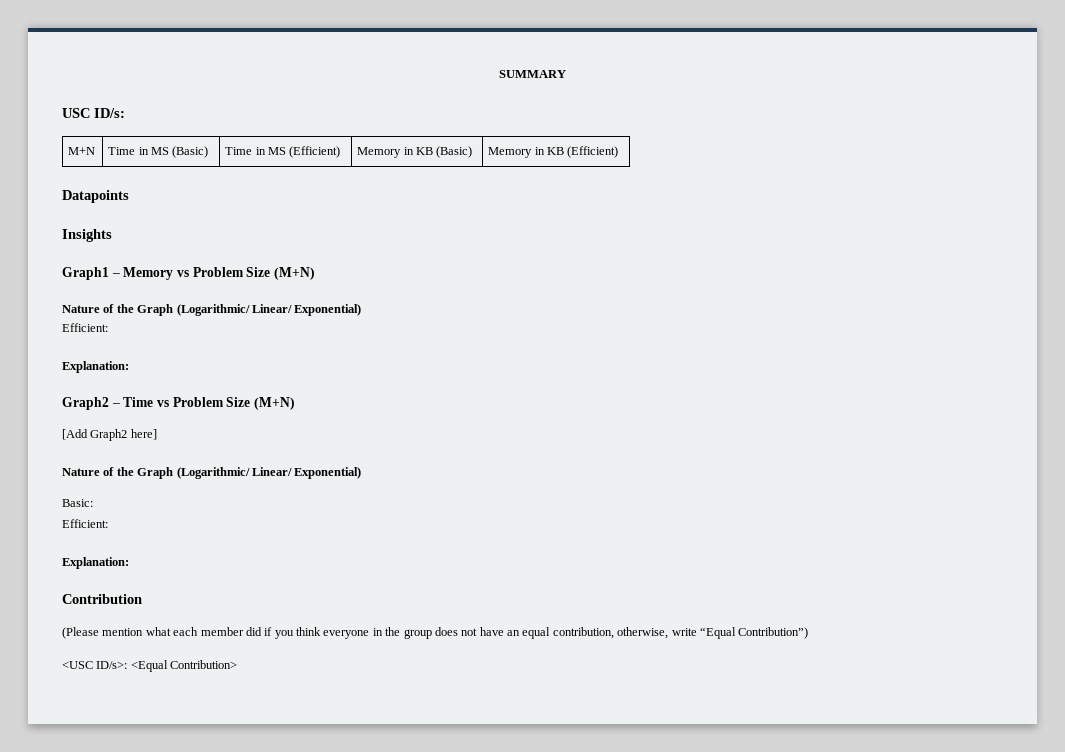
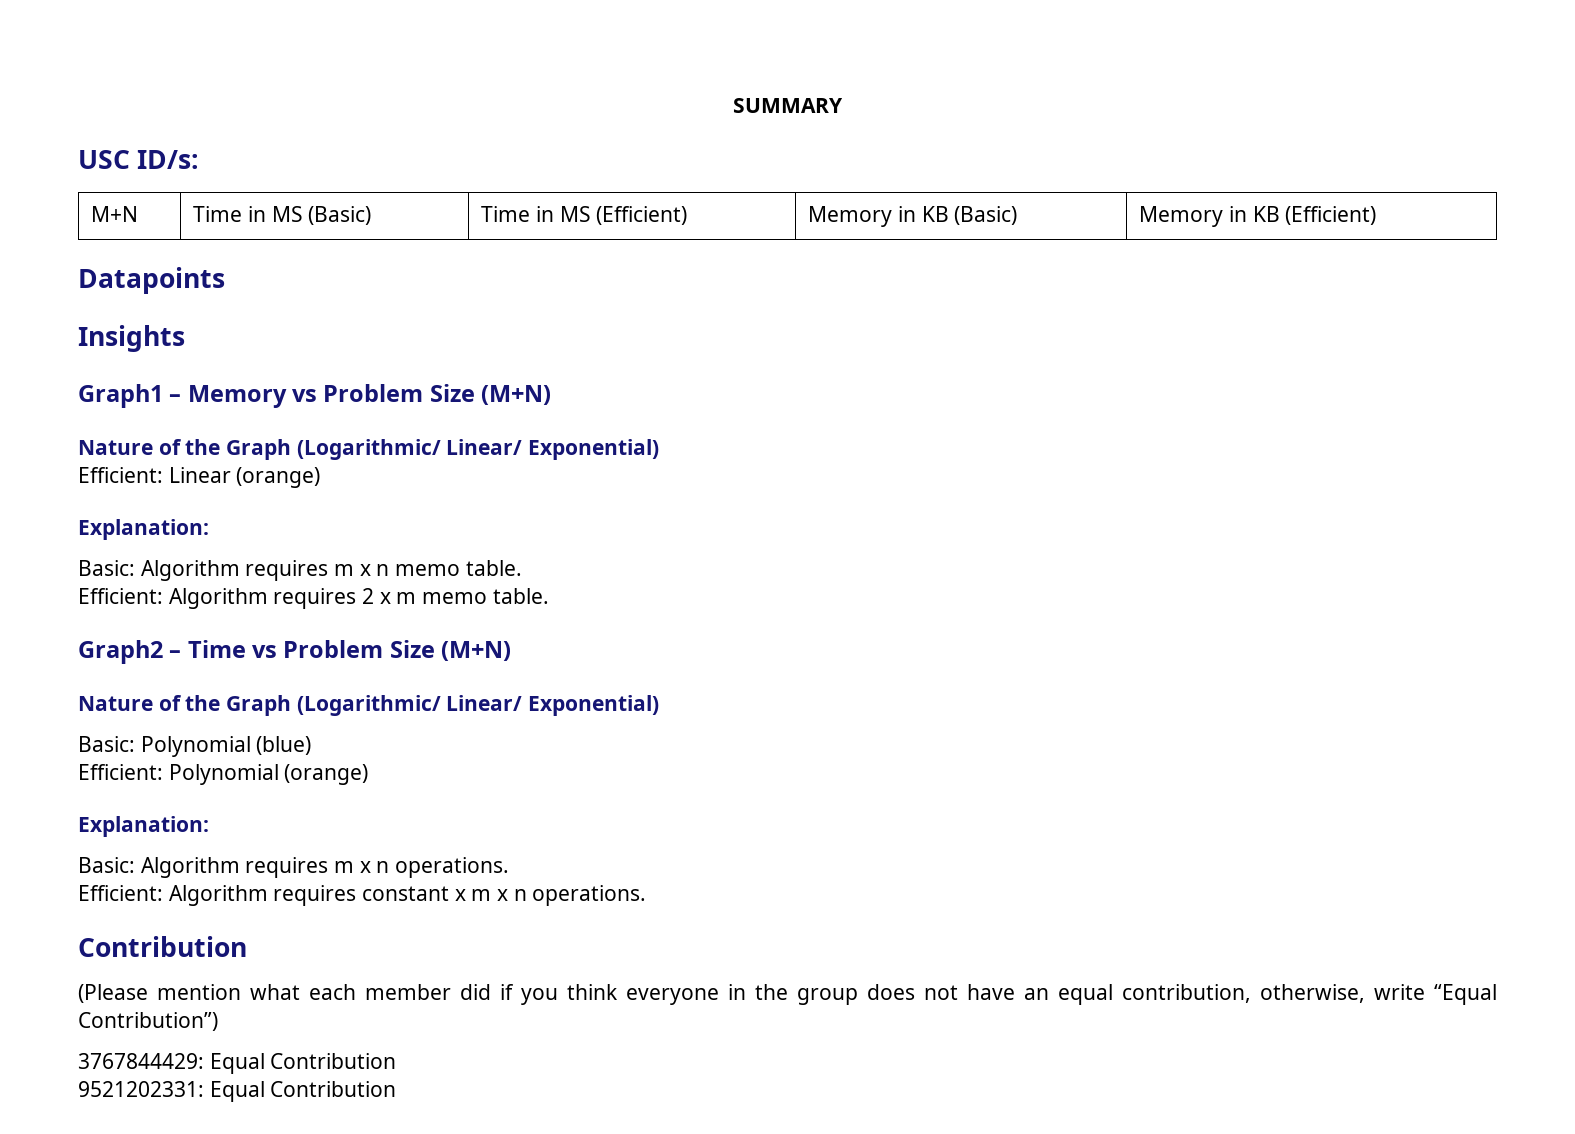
[62,361,129,373] // Explanation: -> [168,467,321,488] [78,519,209,540] [78,560,522,581] [78,588,549,609] Linear (orange) // Explanation: // Basic: Algorithm requires m x n memo table. // Efficient: Algorithm requires 2 x m memo table.
[62,429,157,441] // [Add Graph2 here] -> (512, 651) none
[62,519,108,528] [62,557,129,569] // Efficient: // Explanation: -> [140,736,312,757] [78,764,369,785] [78,816,209,837] [78,857,510,878] [78,885,647,906] Polynomial (blue) // Efficient: Polynomial (orange) // Explanation: // Basic: Algorithm requires m x n operations. // Efficient: Algorithm requires constant x m x n operations.
[62,660,238,672] <USC ID/s>: <Equal Contribution> -> [78,1053,397,1074] [78,1081,397,1102] 3767844429: Equal Contribution // 9521202331: Equal Contribution

